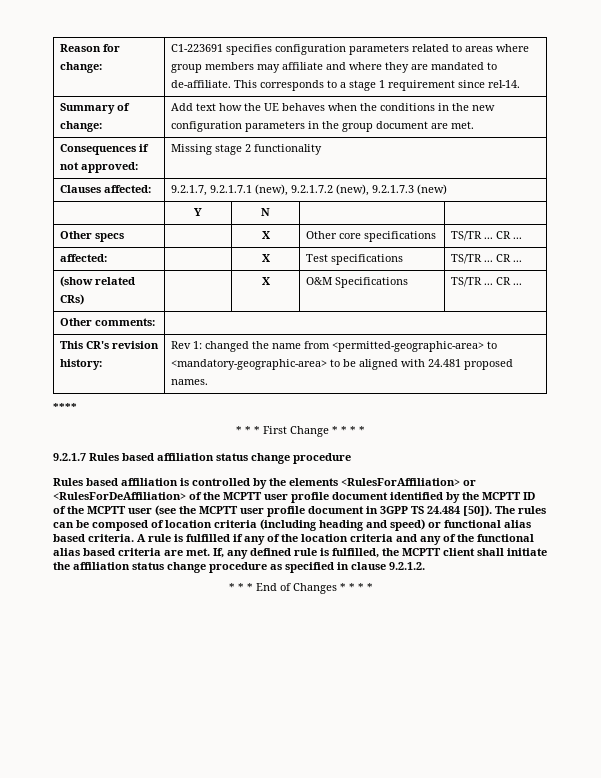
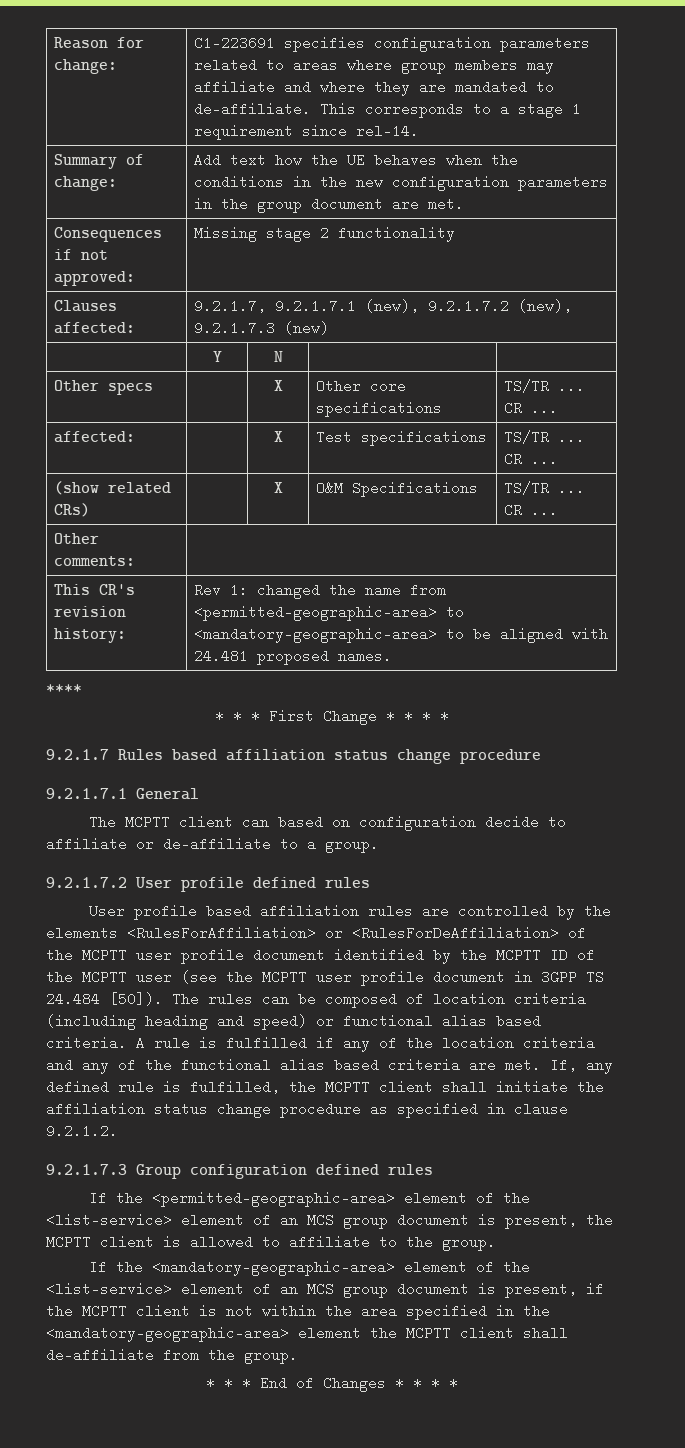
[53,478,189,486] Rules based affiliation is -> [46,788,199,800] [88,815,566,831] [46,837,379,853] [46,877,370,892] [88,904,449,920] 9.2.1.7.1 General // The MCPTT client can based on configuration decide to affiliate or de-affiliate to a group. // 9.2.1.7.2 User profile defined rules // User profile based affiliation rules are
(425, 566) none -> [46,1164,433,1179] [88,1191,530,1207] [46,1213,613,1229] [46,1235,496,1251] [88,1260,530,1276] [46,1282,604,1298] [46,1304,550,1320] [46,1326,568,1342] [46,1348,298,1364] // 9.2.1.7.3 Group configuration defined rules // If the <permitted-geographic-area> element of the <list-service> element of an MCS group document is present, the MCPTT client is allowed to affiliate to the group. // If the <mandatory-geographic-area> element of the <list-service> element of an MCS group document is present, if the MCPTT client is not within the area specified in the <mandatory-geographic-area> element the MCPTT client shall de-affiliate from the group.

